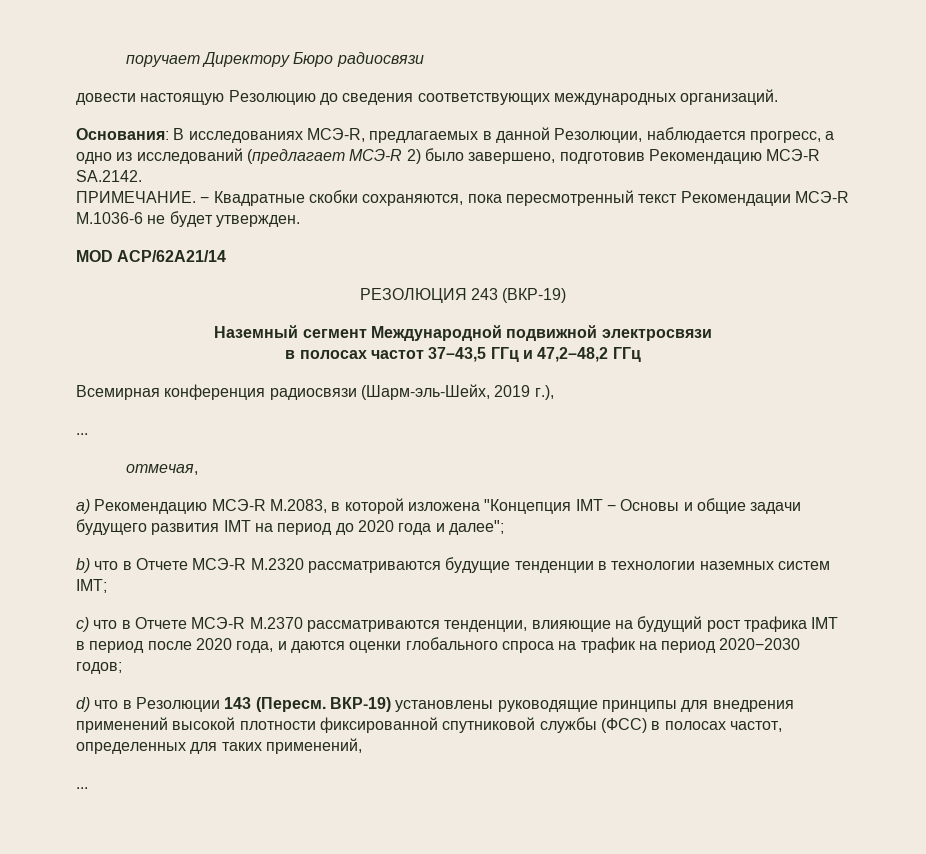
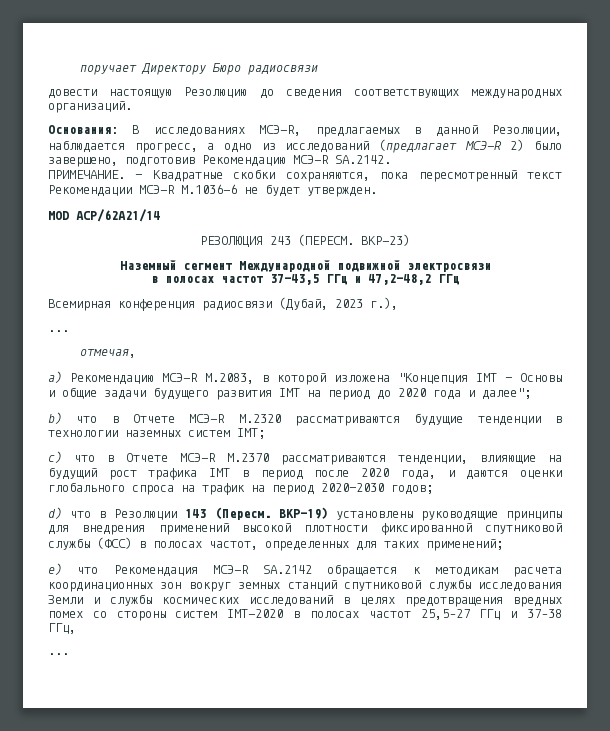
[502,288,567,303] (ВКР-19) -> [298,234,410,246] (ПЕРЕСМ. ВКР-23)
[360,384,531,400] (Шарм-эль-Шейх, 2019 -> [279,297,363,311] (Дубай, 2023
[265,738,362,754] применений, -> [426,539,503,551] [48,563,562,577] [48,579,562,592] [48,594,562,607] [48,609,562,621] [48,623,76,634] применений; // e) что Рекомендация МСЭ-R SA.2142 обращается к методикам расчета координационных зон вокруг земных станций спутниковой службы исследования Земли и службы космических исследований в целях предотвращения вредных помех со стороны систем IMT-2020 в полосах частот 25,5–27 ГГц и 37–38 ГГц,

